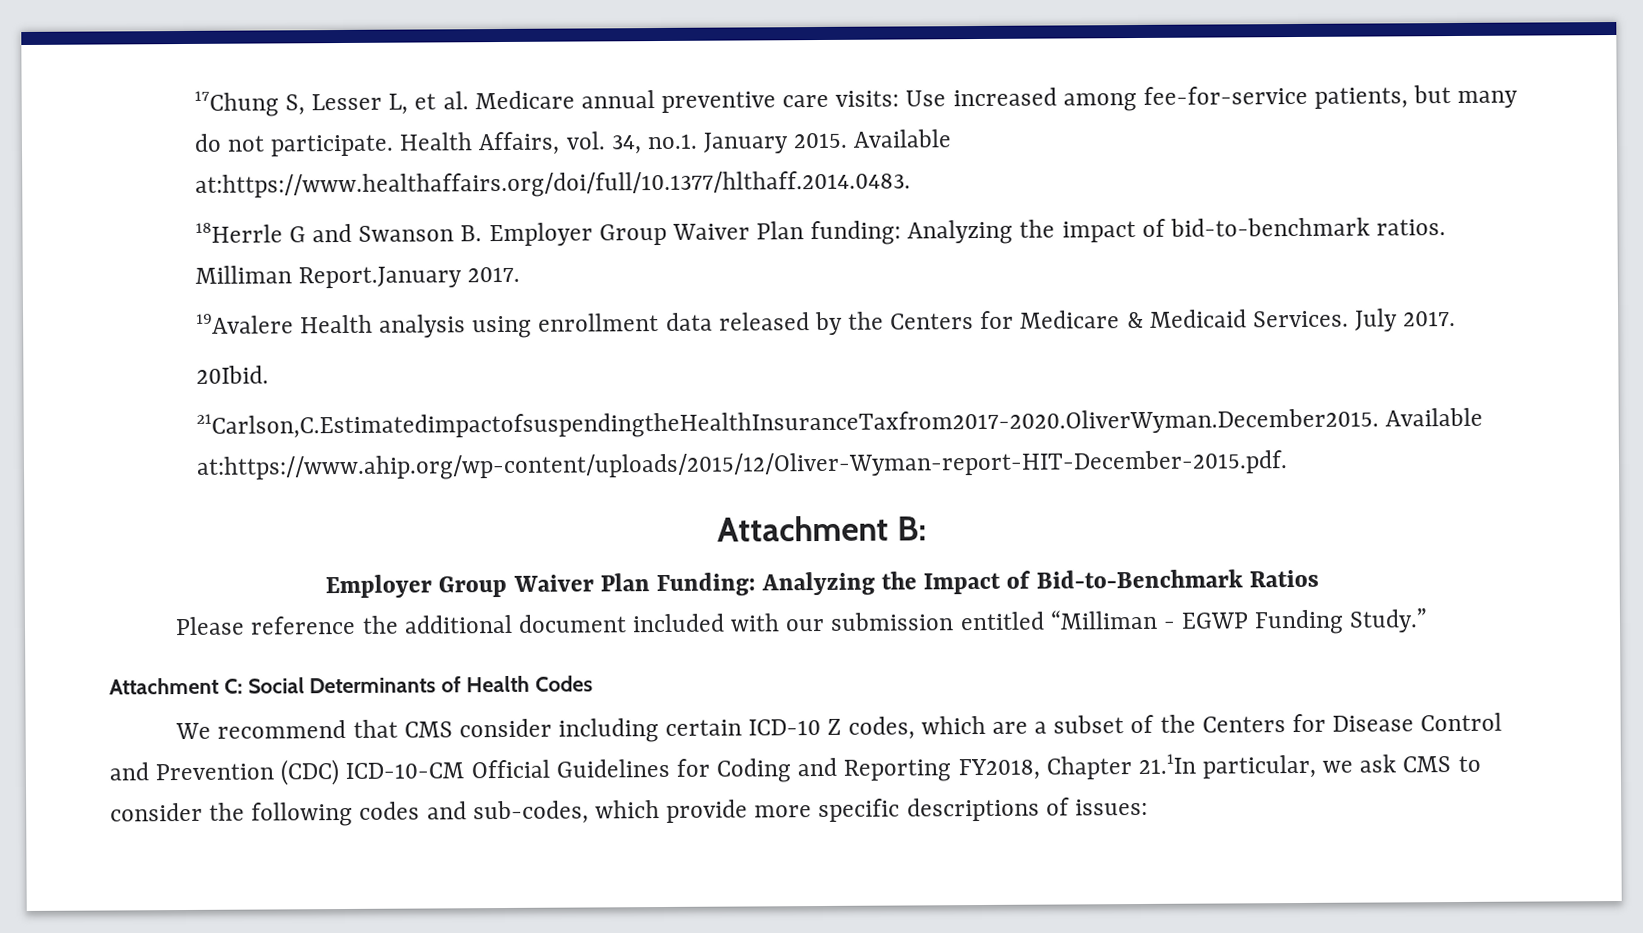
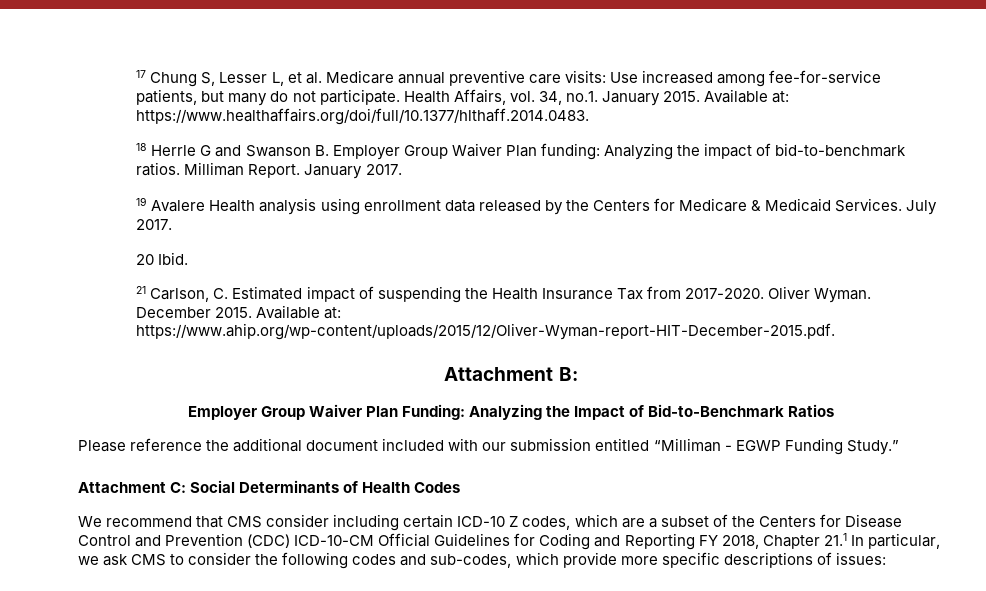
[193,90,279,117] 17Chung -> [136,70,198,87] 17 Chung
[194,170,911,199] [194,222,283,243] at:https://www.healthaffairs.org/doi/full/10.1377/hlthaff.2014.0483. // 18Herrle -> [772,91,790,103] [136,108,590,125] [136,143,197,156] at: https://www.healthaffairs.org/doi/full/10.1377/hlthaff.2014.0483. // 18 Herrle
[297,266,521,289] [195,313,294,334] Report.January 2017. // 19Avalere -> [248,164,402,179] [136,197,206,212] Report. January 2017. // 19 Avalere
[195,365,269,384] [195,406,1483,440] [195,450,1288,481] 20Ibid. // 21Carlson,C.EstimatedimpactofsuspendingtheHealthInsuranceTaxfrom2017-2020.OliverWyman.December2015. Available at:https://www.ahip.org/wp-content/uploads/2015/12/Oliver-Wyman-report-HIT-December-2015.pdf. -> [136,252,189,265] [136,286,872,303] [136,305,342,319] [136,323,836,340] 20 Ibid. // 21 Carlson, C. Estimated impact of suspending the Health Insurance Tax from 2017-2020. Oliver Wyman. December 2015. Available at: https://www.ahip.org/wp-content/uploads/2015/12/Oliver-Wyman-report-HIT-December-2015.pdf.
[957,753,1196,781] FY2018, Chapter 21.1In -> [698,533,864,549] FY 2018, Chapter 21.1 In

